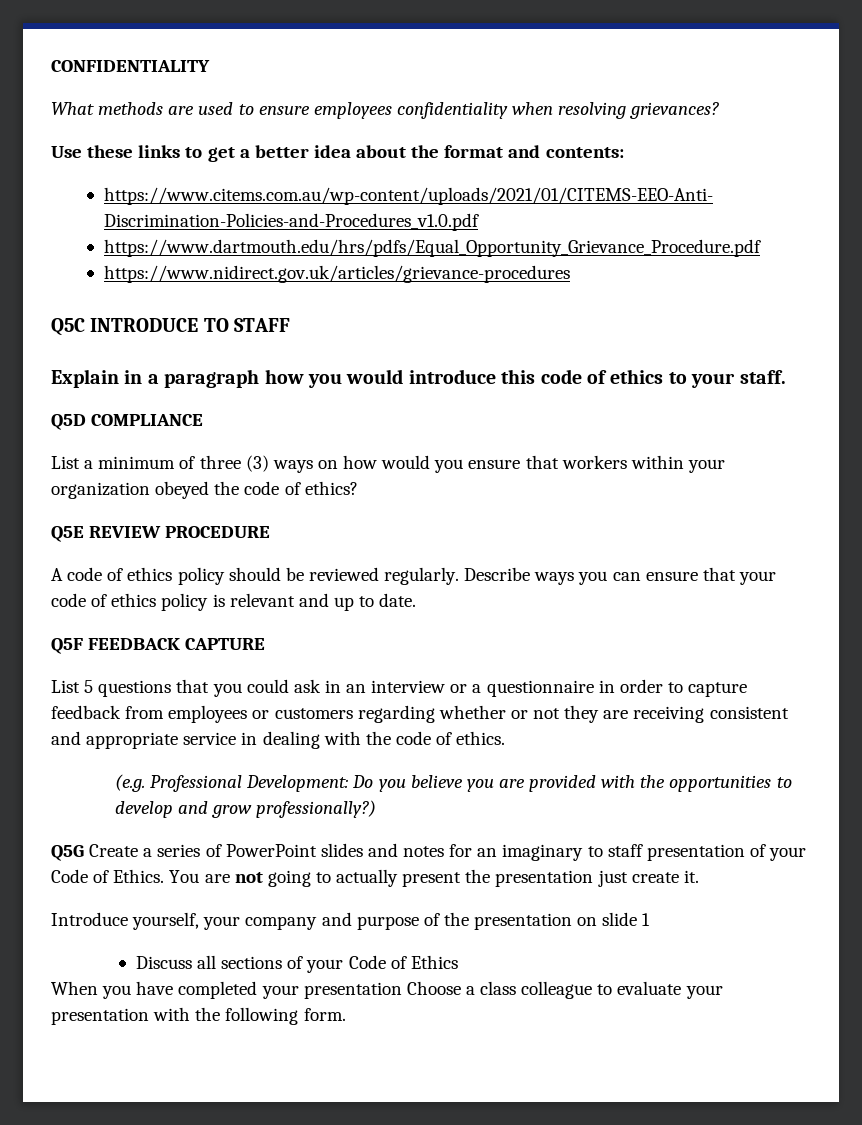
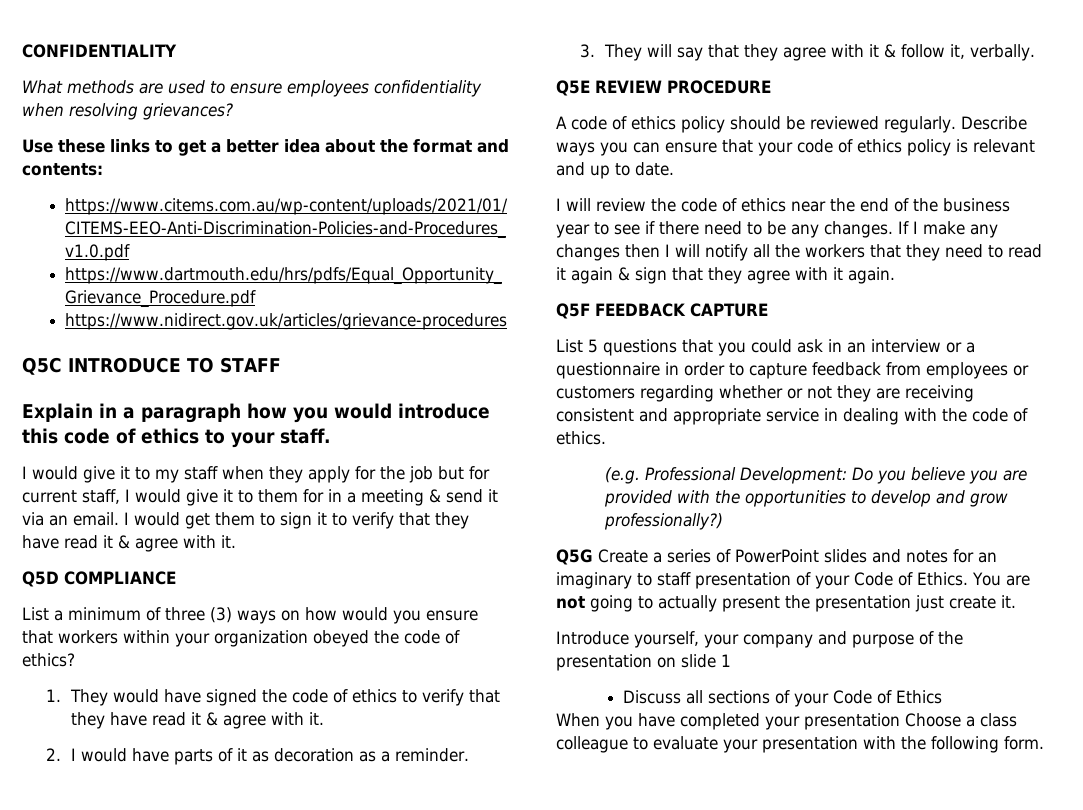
(786, 377) none -> [22,466,490,483] [22,489,498,506] [22,512,469,529] [22,535,236,552] // I would give it to my staff when they apply for the job but for current staff, I would give it to them for in a meeting & send it via an email. I would get them to sign it to verify that they have read it & agree with it.
(358, 488) none -> [46,689,500,706] [70,712,324,729] [46,748,469,765] [580,44,1035,61] // 1. They would have signed the code of ethics to verify that they have read it & agree with it. // 2. I would have parts of it as decoration as a reminder. // 3. They will say that they agree with it & follow it, verbally.
(417, 600) none -> [556,198,1010,212] [556,221,998,238] [556,244,1042,261] [556,267,895,284] // I will review the code of ethics near the end of the business year to see if there need to be any changes. If I make any changes then I will notify all the workers that they need to read it again & sign that they agree with it again.

